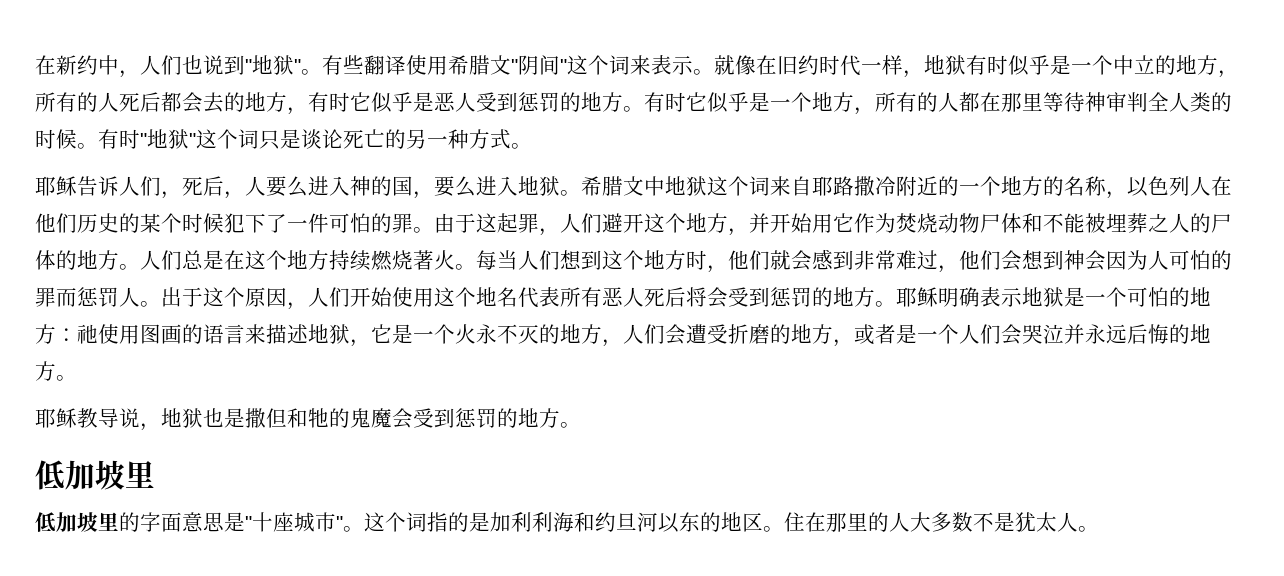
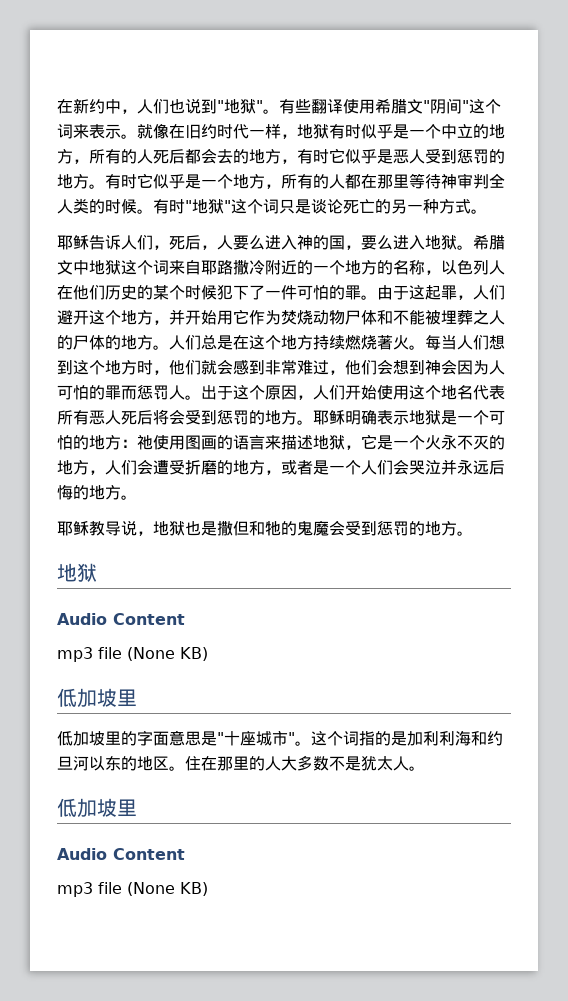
(581, 425) none -> [57,563,97,582] [57,613,185,625] [57,647,208,662] // 地狱 // Audio Content // mp3 file (None KB)
(1099, 529) none -> [57,798,137,818] [57,848,185,860] [57,882,208,897] // 低加坡里 // Audio Content // mp3 file (None KB)

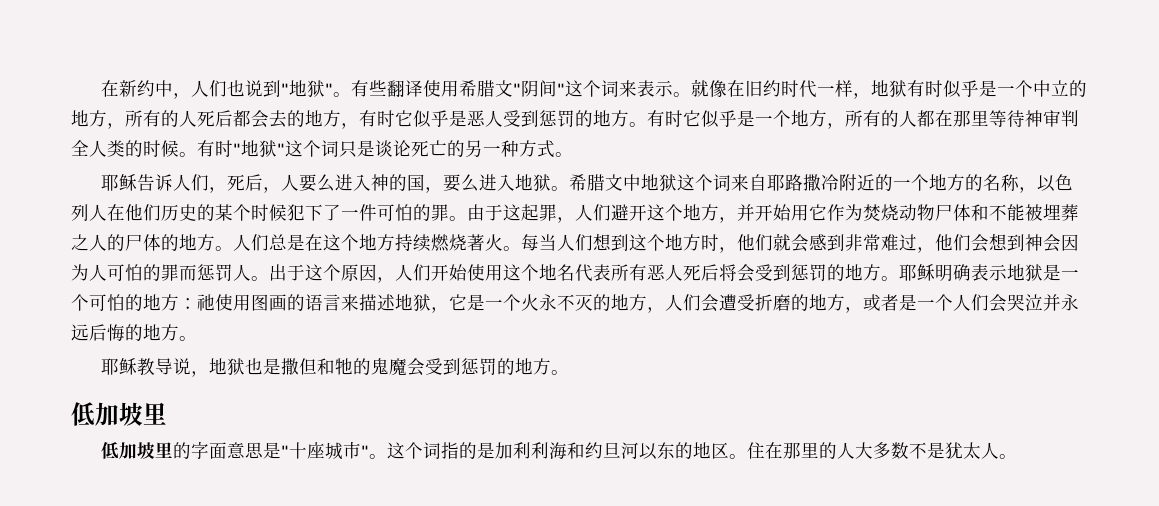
[57,563,97,582] [57,613,185,625] [57,647,208,662] // 地狱 // Audio Content // mp3 file (None KB) -> (570, 372) none
[57,798,137,818] [57,848,185,860] [57,882,208,897] // 低加坡里 // Audio Content // mp3 file (None KB) -> (1018, 456) none

